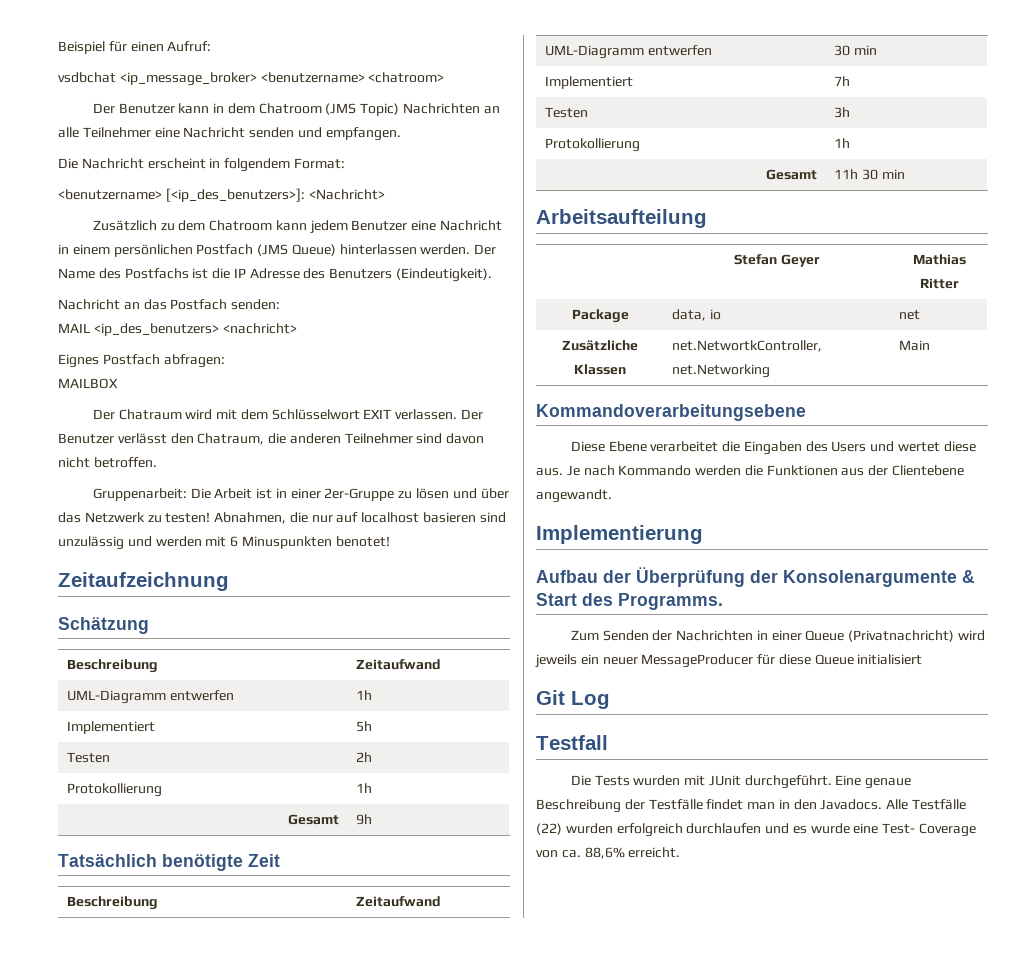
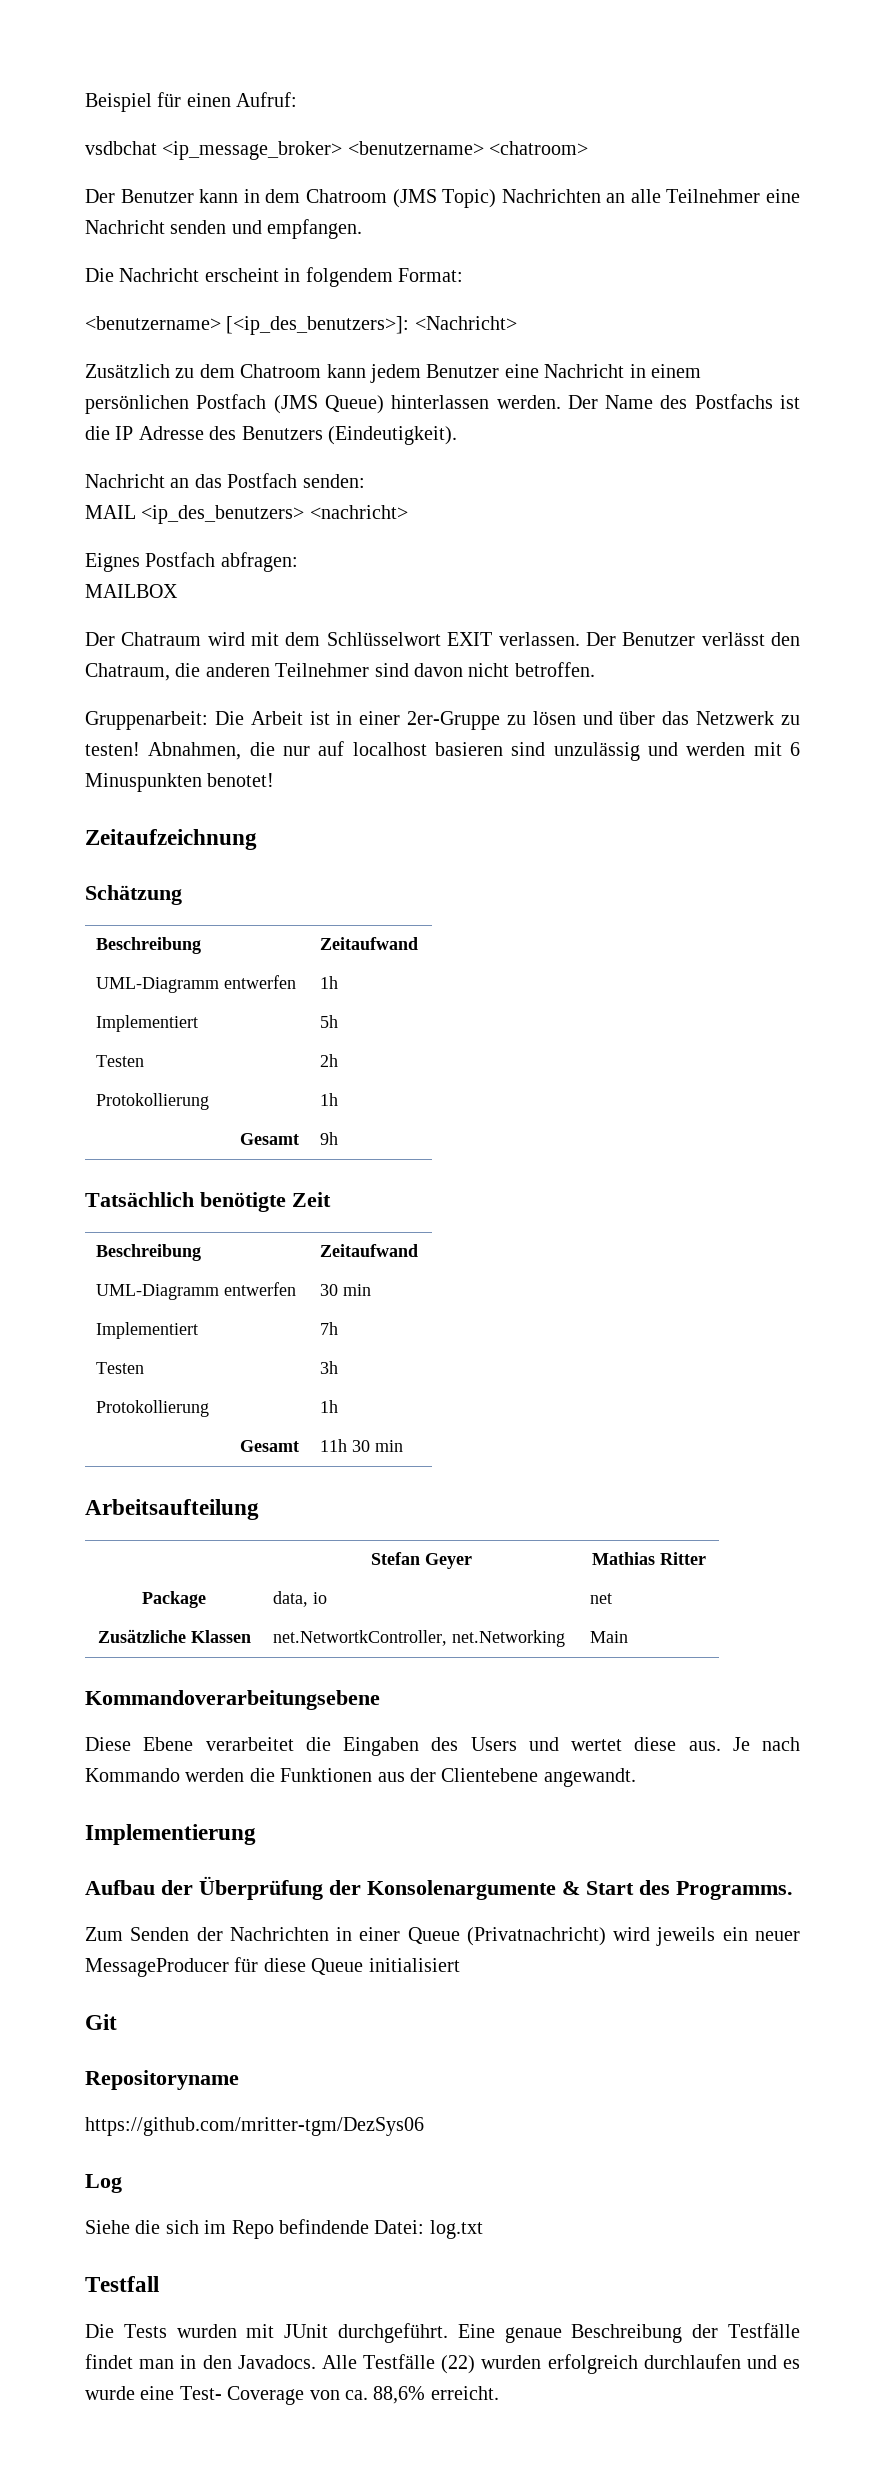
(565, 697) none -> [85,2070,239,2090] [85,2117,424,2136] // Repositoryname // https://github.com/mritter-tgm/DezSys06 //
(610, 700) none -> [85,2219,483,2239] // Siehe die sich im Repo befindende Datei: log.txt

